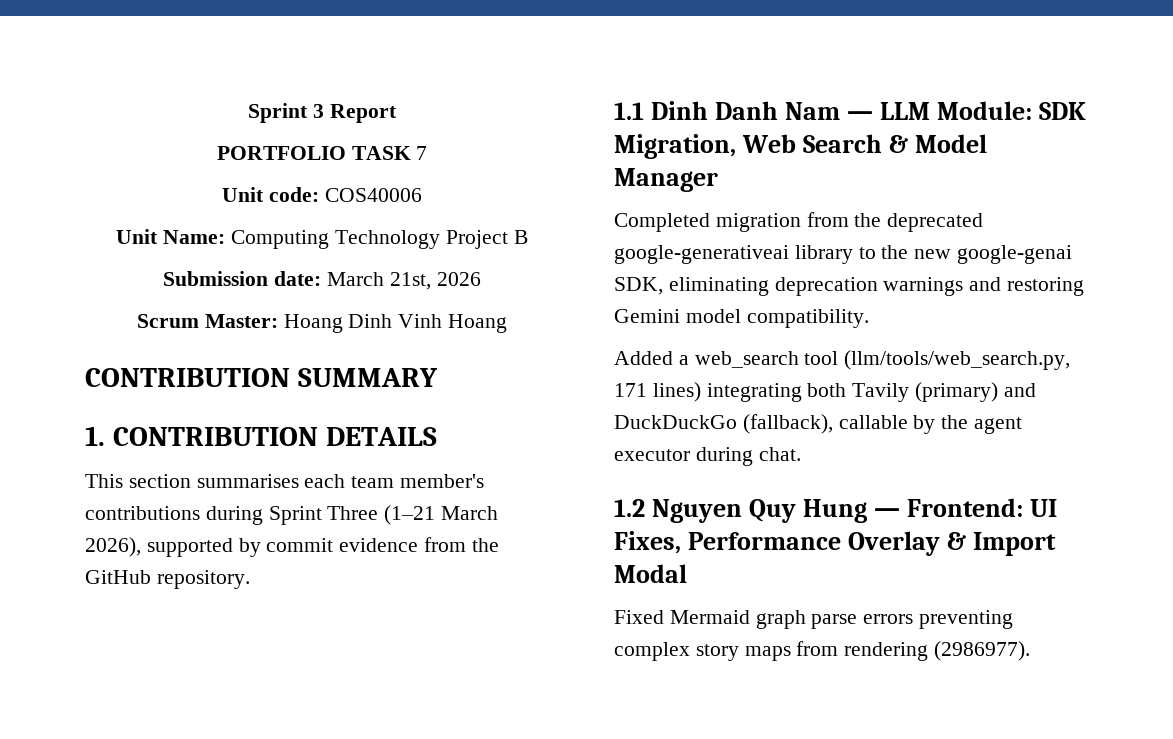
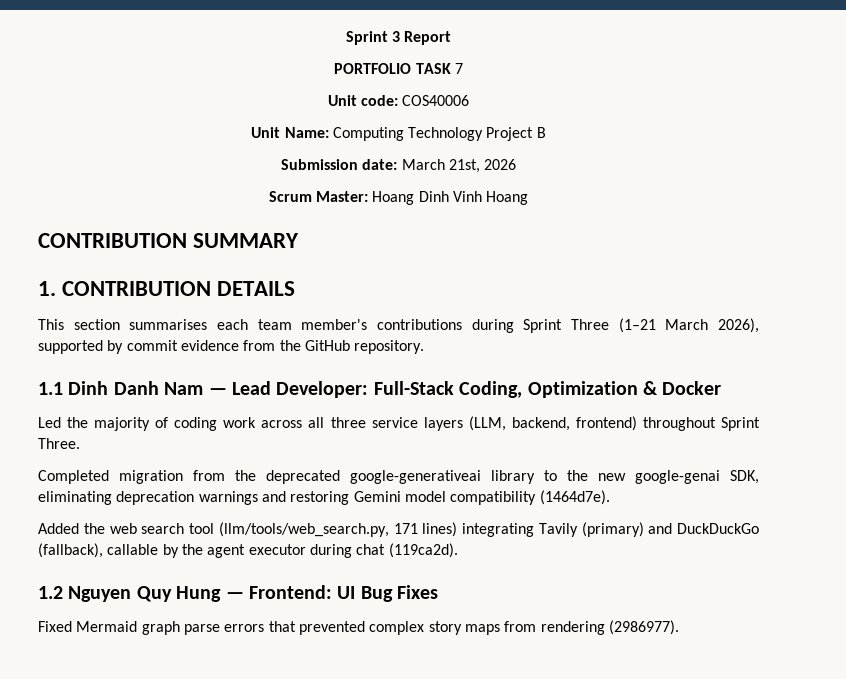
[880,101,1087,120] [614,134,988,159] [614,168,718,192] LLM Module: SDK Migration, Web Search & Model Manager -> [232,381,722,398] [38,416,761,431] [38,438,80,449] Lead Developer: Full-Stack Coding, Optimization & Docker // Led the majority of coding work across all three service layers (LLM, backend, frontend) throughout Sprint Three.
[746,309,869,328] compatibility. -> [450,490,610,505] compatibility (1464d7e).
[678,351,799,368] a web_search -> [83,523,185,534] the web search
[807,383,847,397] both -> (534, 530) none
[758,447,801,461] chat. -> [356,543,458,558] chat (119ca2d).
[614,531,1057,556] [614,564,687,583] Fixes, Performance Overlay & Import Modal -> [360,585,439,602] Bug Fixes
[919,610,1014,629] preventing -> [268,621,365,635] that prevented

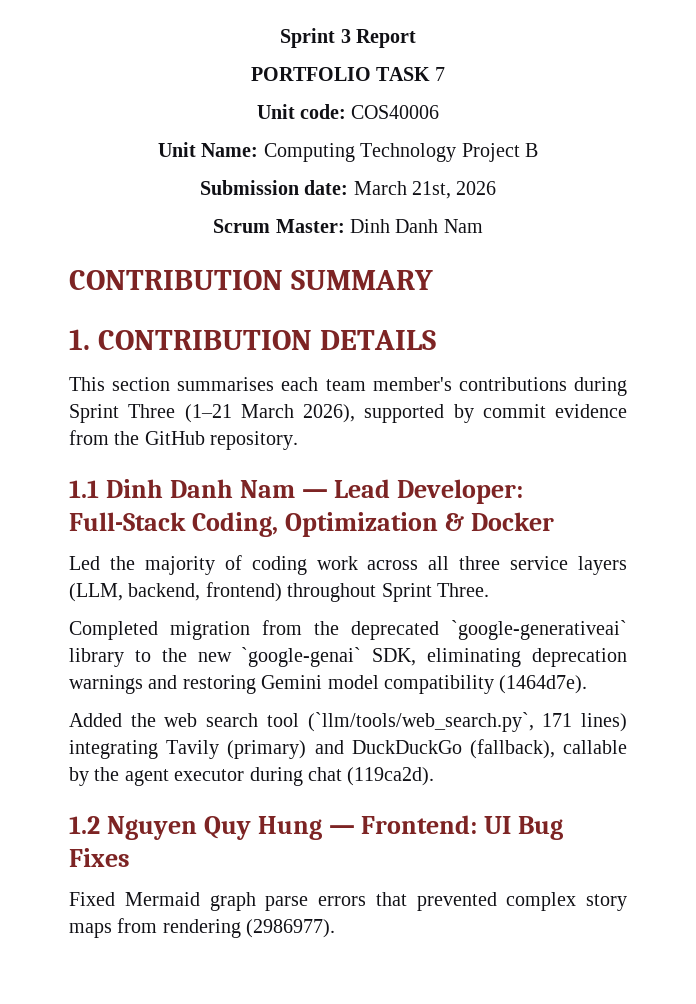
[372,191,529,205] Hoang Dinh Vinh Hoang -> [350,219,483,233] Dinh Danh Nam
[350,470,481,484] google-generativeai -> [451,620,627,640] `google-generativeai`
[635,470,720,484] google-genai -> [241,647,362,667] `google-genai`
[218,522,389,537] (llm/tools/web_search.py, -> [307,712,534,732] (`llm/tools/web_search.py`,

